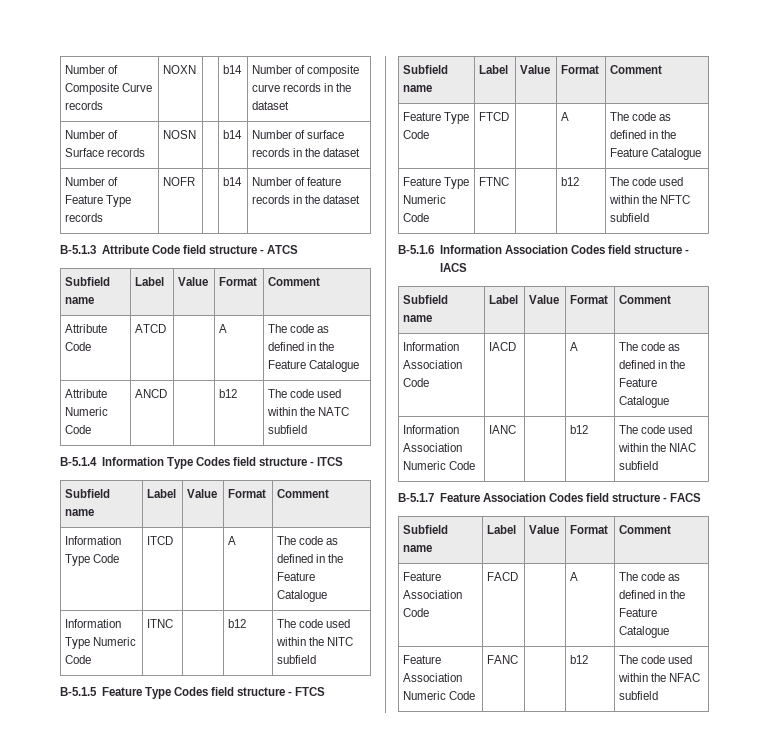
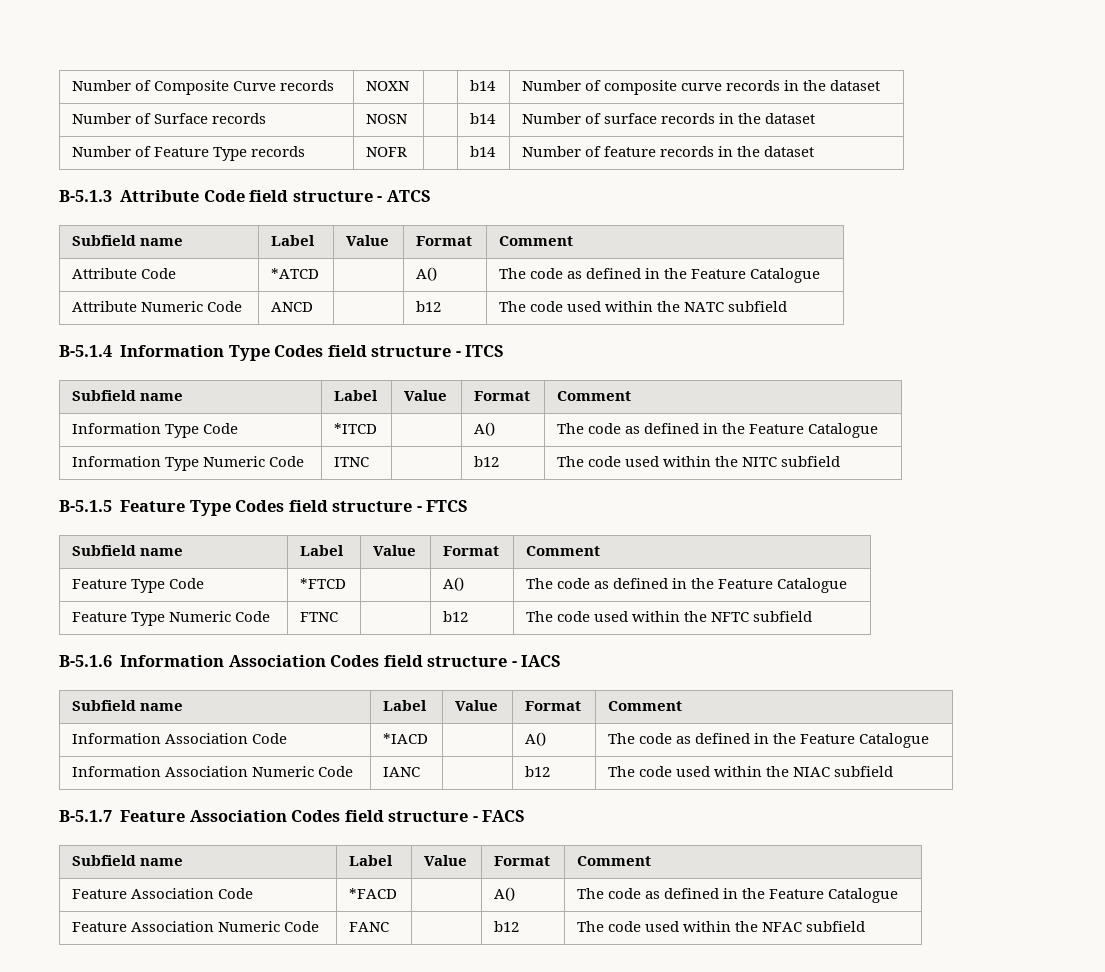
[134,324,166,333] [218,324,227,333] ATCD | | A -> [271,268,320,279] [416,267,438,281] *ATCD | | A()
[146,536,173,545] [227,536,236,545] ITCD | | A -> [334,423,378,434] [474,422,496,436] *ITCD | | A()
[478,112,509,121] [560,112,569,121] FTCD | | A -> [300,578,347,589] [443,577,465,591] *FTCD | | A()
[488,342,516,351] [569,342,578,351] IACD | | A -> [383,733,429,744] [525,732,547,746] *IACD | | A()
[486,572,518,581] [569,572,578,581] FACD | | A -> [349,888,398,899] [494,887,516,901] *FACD | | A()

